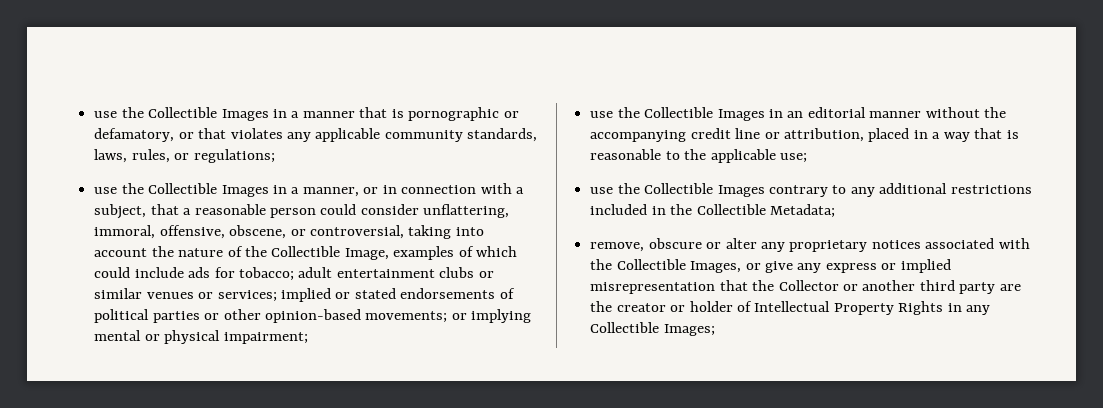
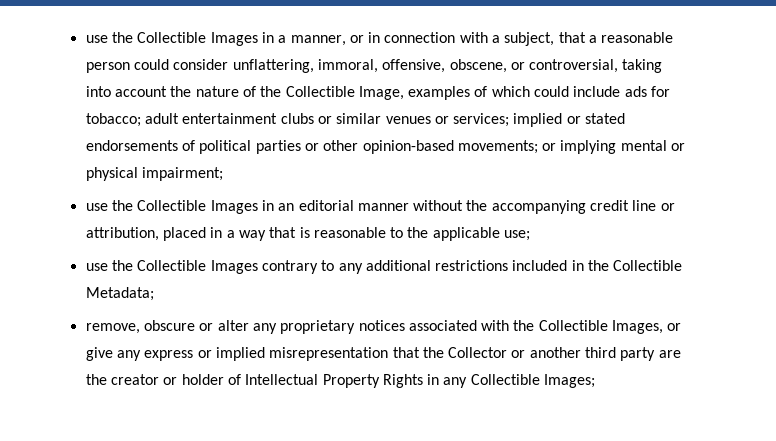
[94,107,519,121] [94,128,538,142] [94,149,275,163] [94,183,300,197] use the Collectible Images in a manner that is pornographic or defamatory, or that violates any applicable community standards, laws, rules, or regulations; // use the Collectible Images in a -> [85,32,287,46] use the Collectible Images in a

